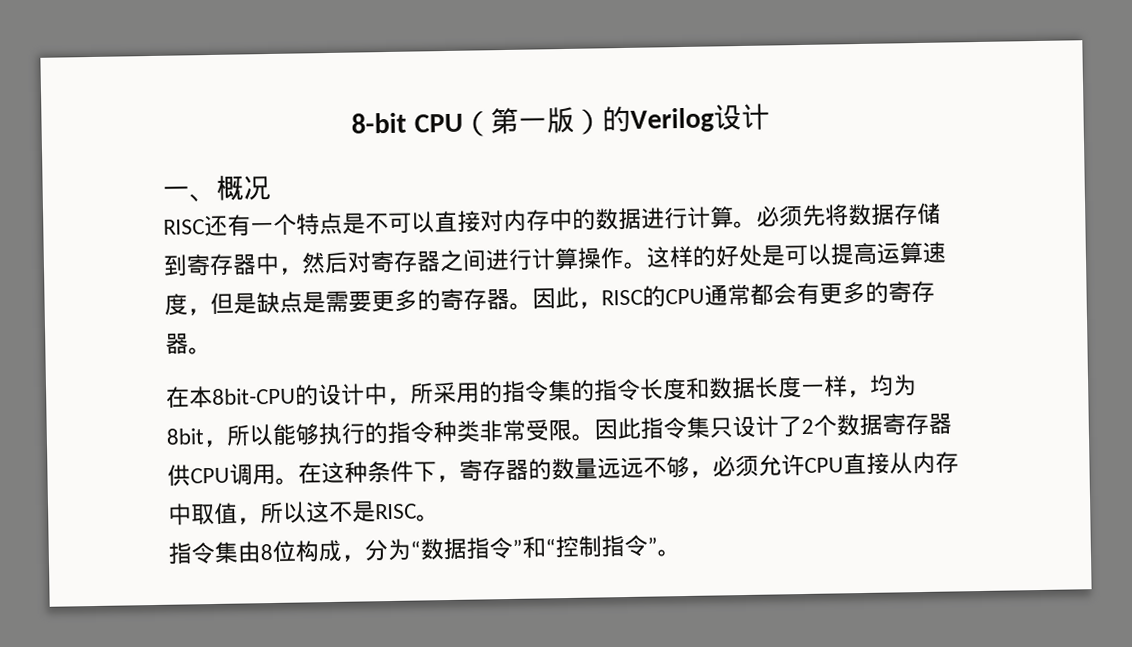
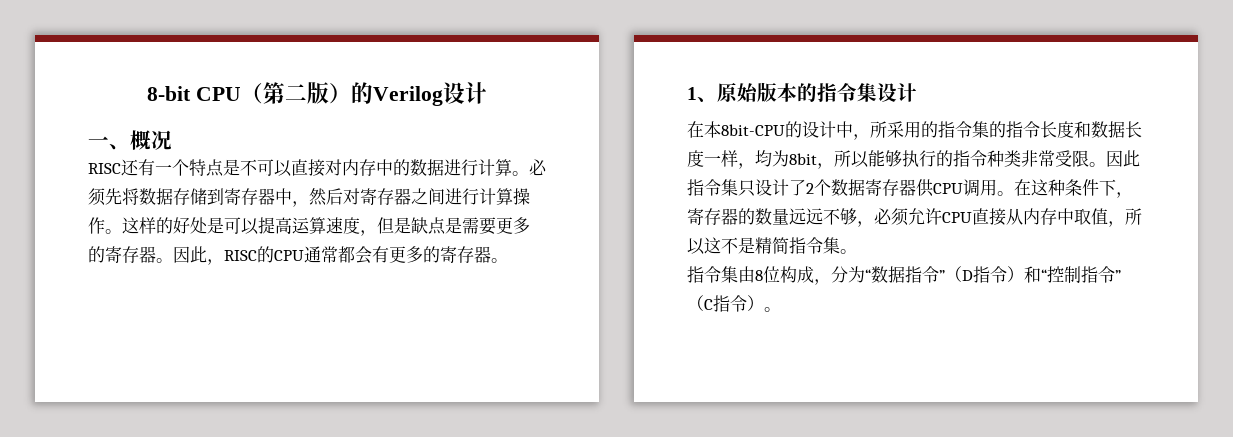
[517,117,547,131] 一 -> [284,84,307,101] 二
(212, 351) none -> [687,82,917,102] // 1、原始版本的指令集设计
[375,503,417,520] RISC -> [755,237,840,254] 精简指令集
(523, 547) none -> [945,266,1024,283] （D指令）
(658, 545) none -> [687,295,764,312] （C指令）

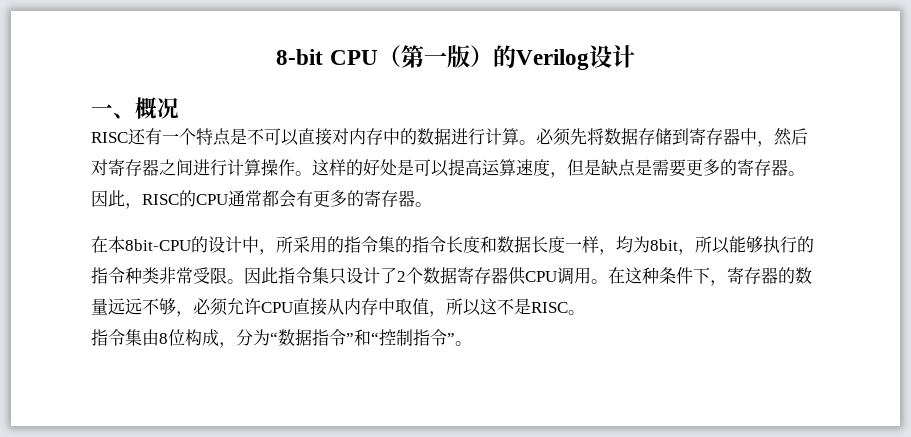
[284,84,307,101] 二 -> [423,52,447,65] 一
[687,82,917,102] // 1、原始版本的指令集设计 -> (432, 204) none
[755,237,840,254] 精简指令集 -> [531,302,568,313] RISC
[945,266,1024,283] （D指令） -> (354, 338) none
[687,295,764,312] （C指令） -> (455, 338) none

